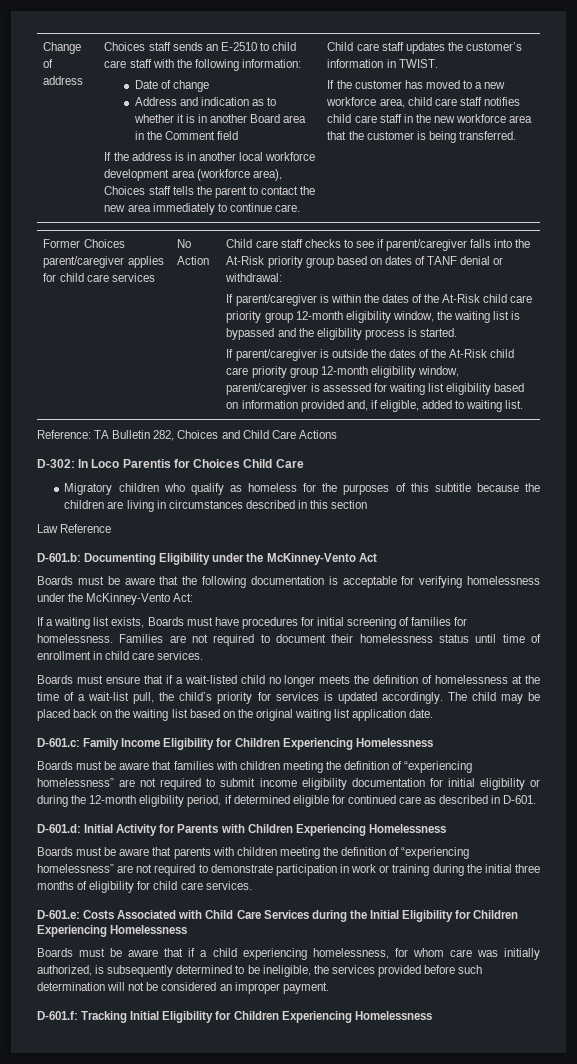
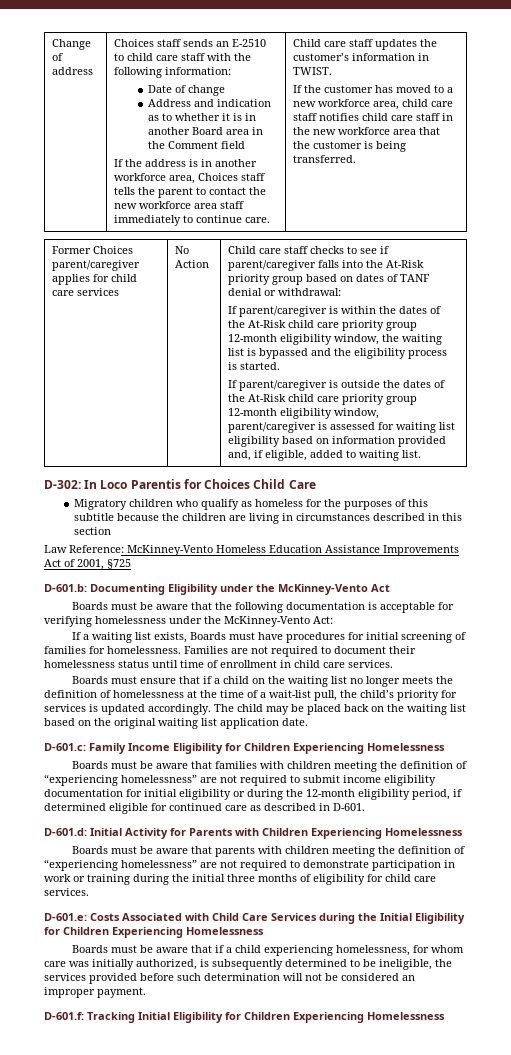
[239,152,316,161] [104,169,282,181] local workforce development area (workforce area), -> [114,173,196,184] workforce area,
[127,204,151,212] area -> [139,201,245,209] workforce area staff
[37,430,337,441] // Reference: TA Bulletin 282, Choices and Child Care Actions -> (422, 454) none
[60,524,112,533] Reference -> [69,545,459,556] [44,559,131,570] Reference: McKinney-Vento Homeless Education Assistance Improvements Act of 2001, §725
[184,675,265,684] wait-listed child -> [222,676,347,687] child on the waiting list

